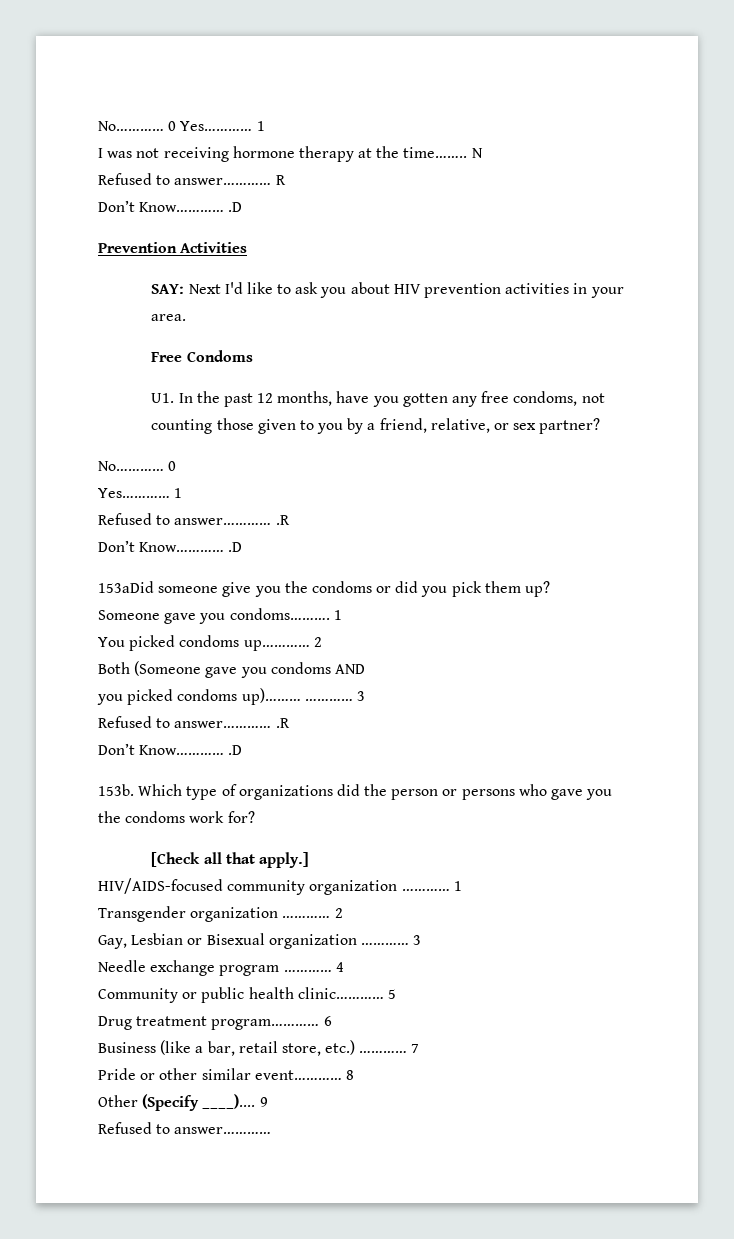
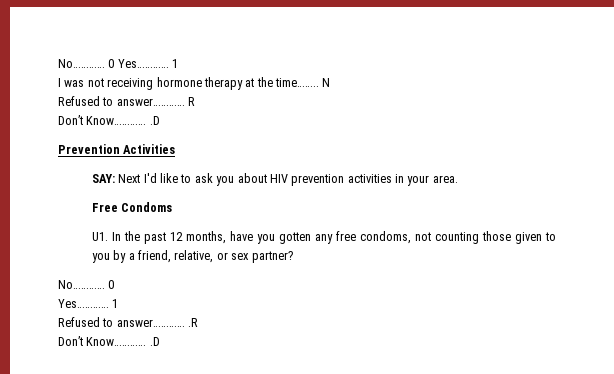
[98,581,551,597] [98,608,342,624] [98,635,322,651] [98,661,365,678] [97,688,365,705] [98,716,290,728] [98,743,243,755] [98,784,613,800] [98,811,255,823] [151,852,309,868] [98,878,462,895] [98,906,343,922] [98,933,422,949] [98,960,344,976] [98,987,396,1003] [98,1016,332,1030] [98,1040,420,1056] [98,1068,354,1080] [98,1094,268,1111] [98,1122,272,1134] // 153aDid someone give you the condoms or did you pick them up? // Someone gave you condoms………. 1 // You picked condoms up………… 2 // Both (Someone gave you condoms AND // you picked condoms up)……… ………… 3 // Refused to answer………… .R // Don’t Know………… .D // 153b. Which type of organizations did the person or persons who gave you the condoms work for? // [Check all that apply.] // HIV/AIDS-focused community organization ………… 1 // Transgender organization ………… 2 // Gay, Lesbian or Bisexual organization ………… 3 // Needle exchange program ………… 4 // Community or public health clinic………… 5 // Drug treatment program………… 6 // Business (like a bar, retail store, etc.) ………… 7 // Pride or other similar event………… 8 // Other (Specify ____).... 9 // Refused to answer………… -> (160, 341) none

